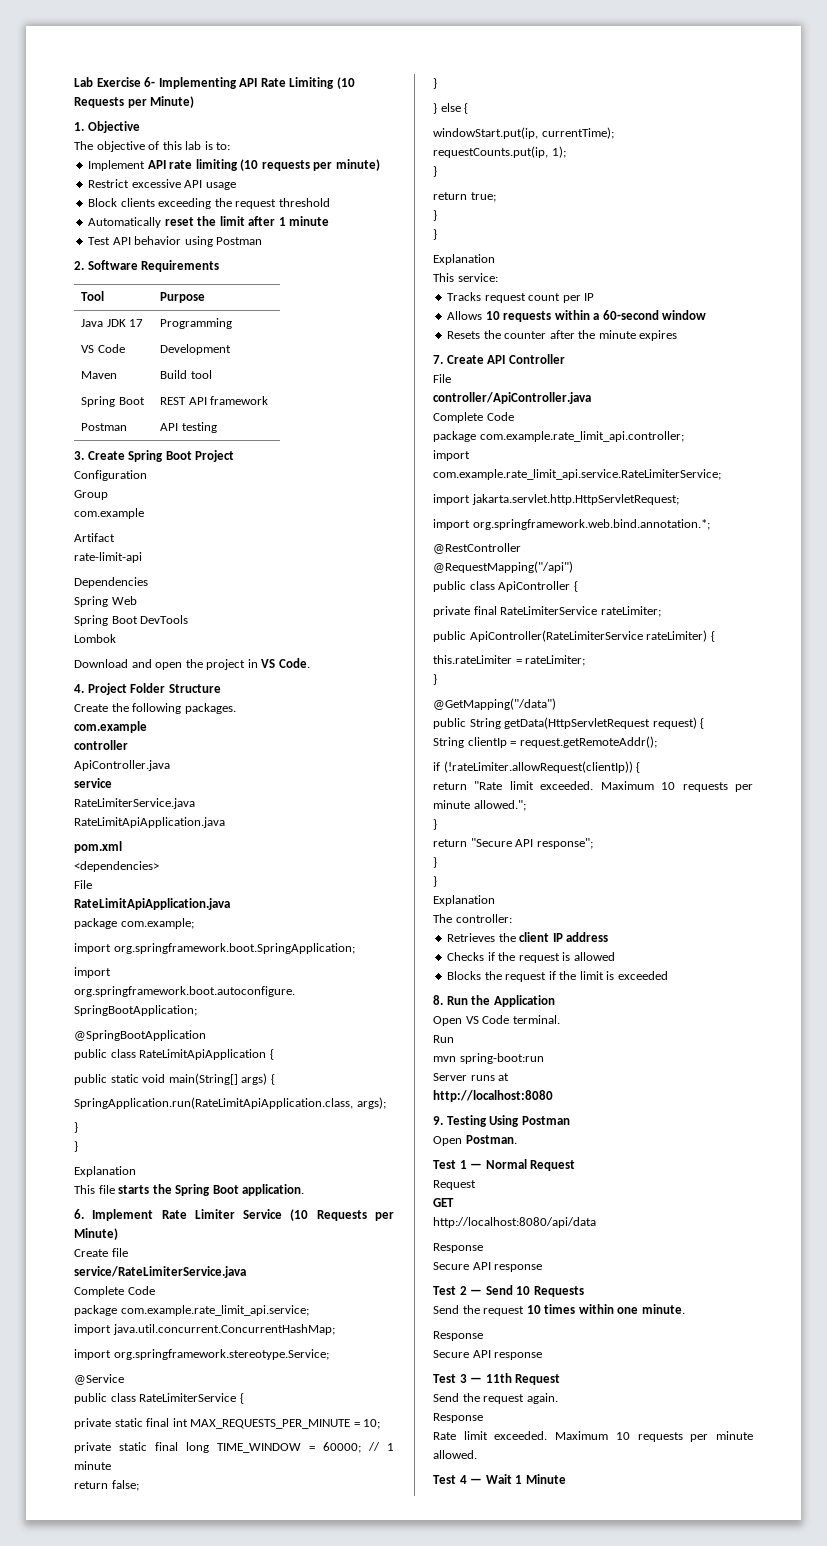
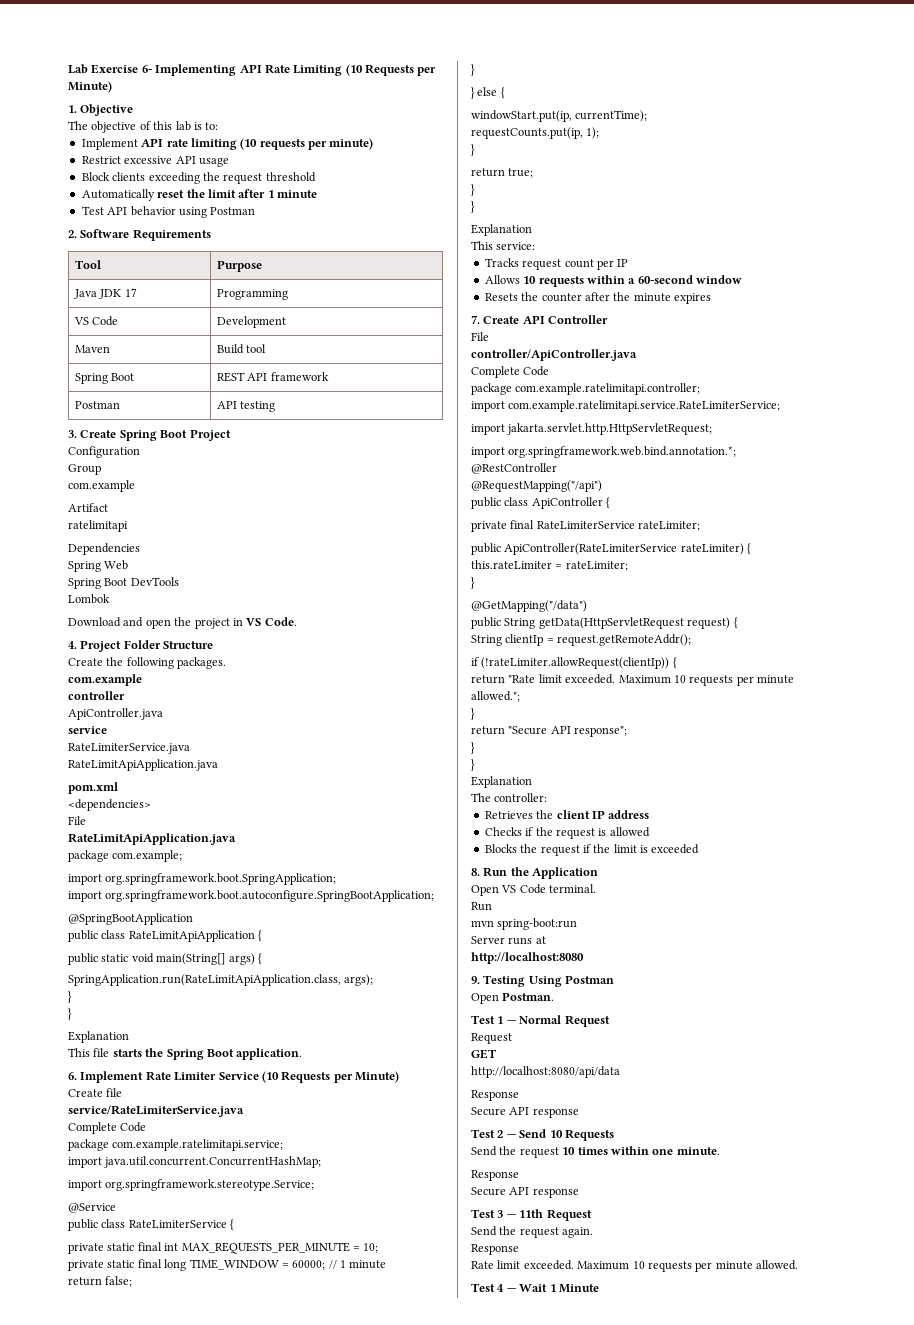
[74,552,142,563] rate-limit-api -> [68,520,128,532] ratelimitapi
[120,1305,309,1316] com.example.rate_limit_api.service; -> [112,1139,284,1151] com.example.ratelimitapi.service;
[479,431,684,442] [433,450,470,461] [433,469,721,480] com.example.rate_limit_api.controller; // import com.example.rate_limit_api.service.RateLimiterService; -> [515,383,701,395] [471,400,781,412] com.example.ratelimitapi.controller; // import com.example.ratelimitapi.service.RateLimiterService;

